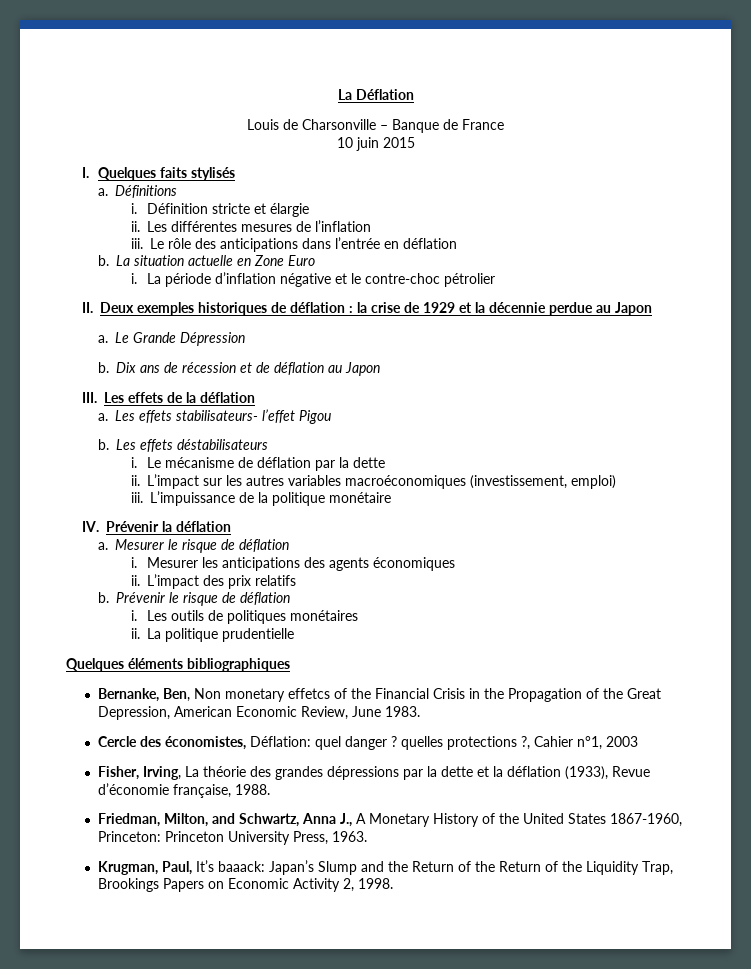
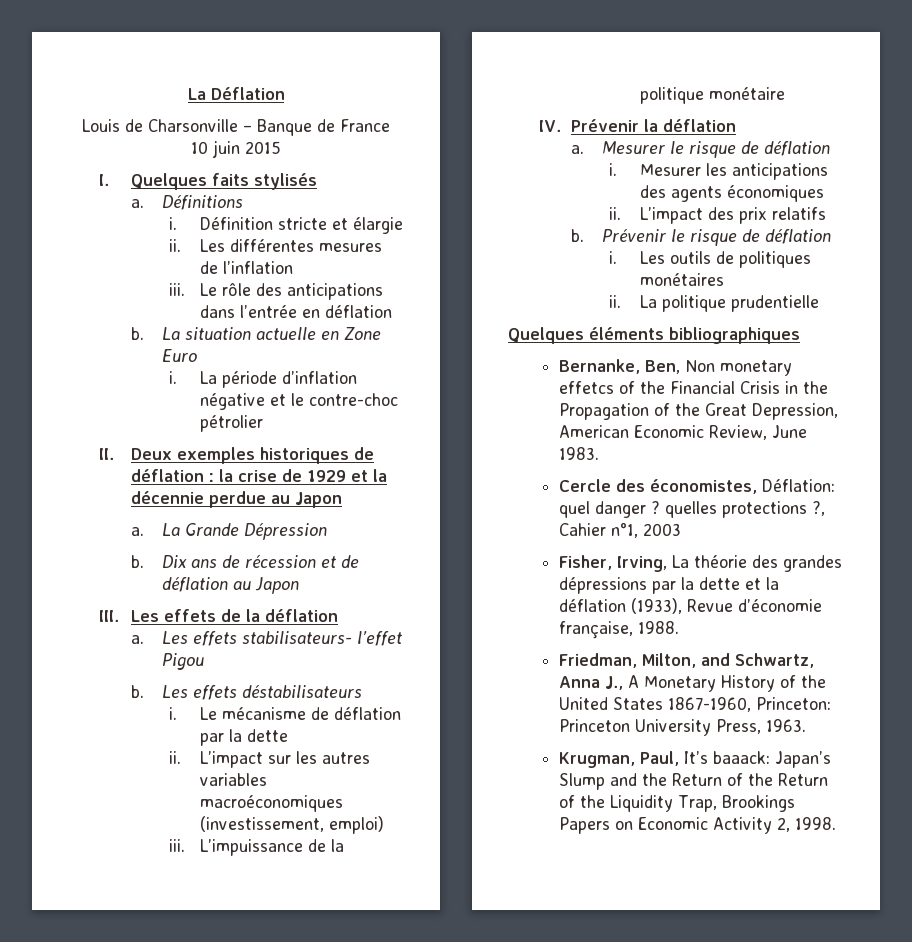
[115,332,130,343] Le -> [162,523,181,536] La

